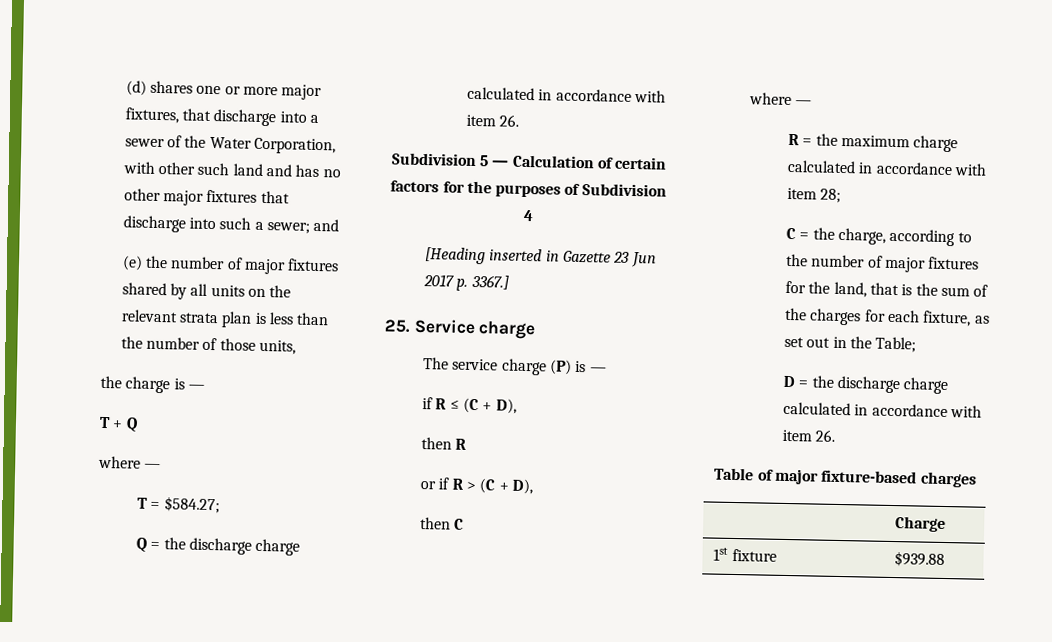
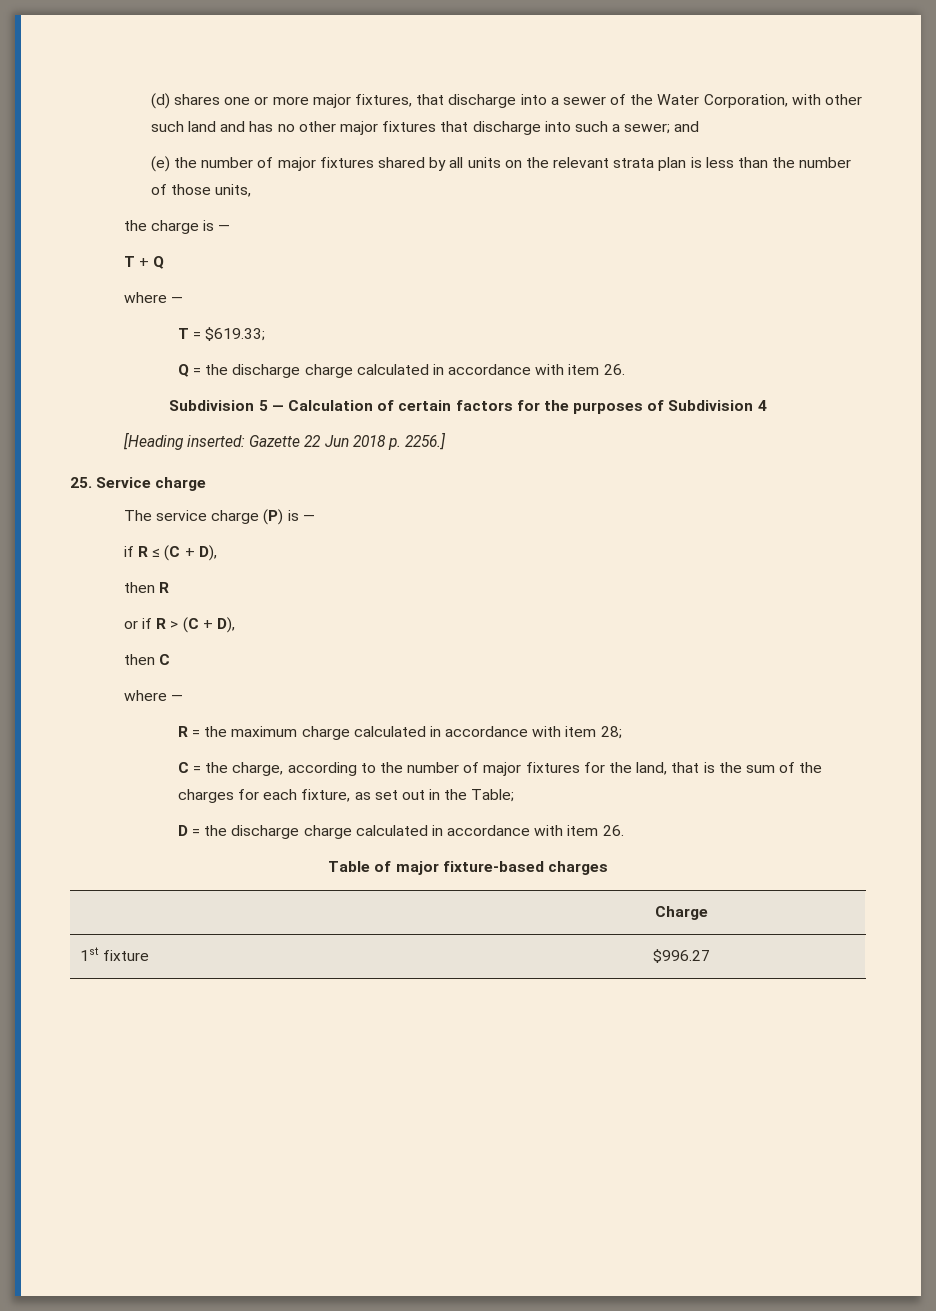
[163,496,220,514] $584.27; -> [205,327,266,341] $619.33;
[489,248,657,268] [423,274,509,291] inserted in Gazette 23 Jun 2017 p. 3367.] -> [187,432,447,450] inserted: Gazette 22 Jun 2018 p. 2256.]
[894,551,945,568] $939.88 -> [652,949,710,963] $996.27

